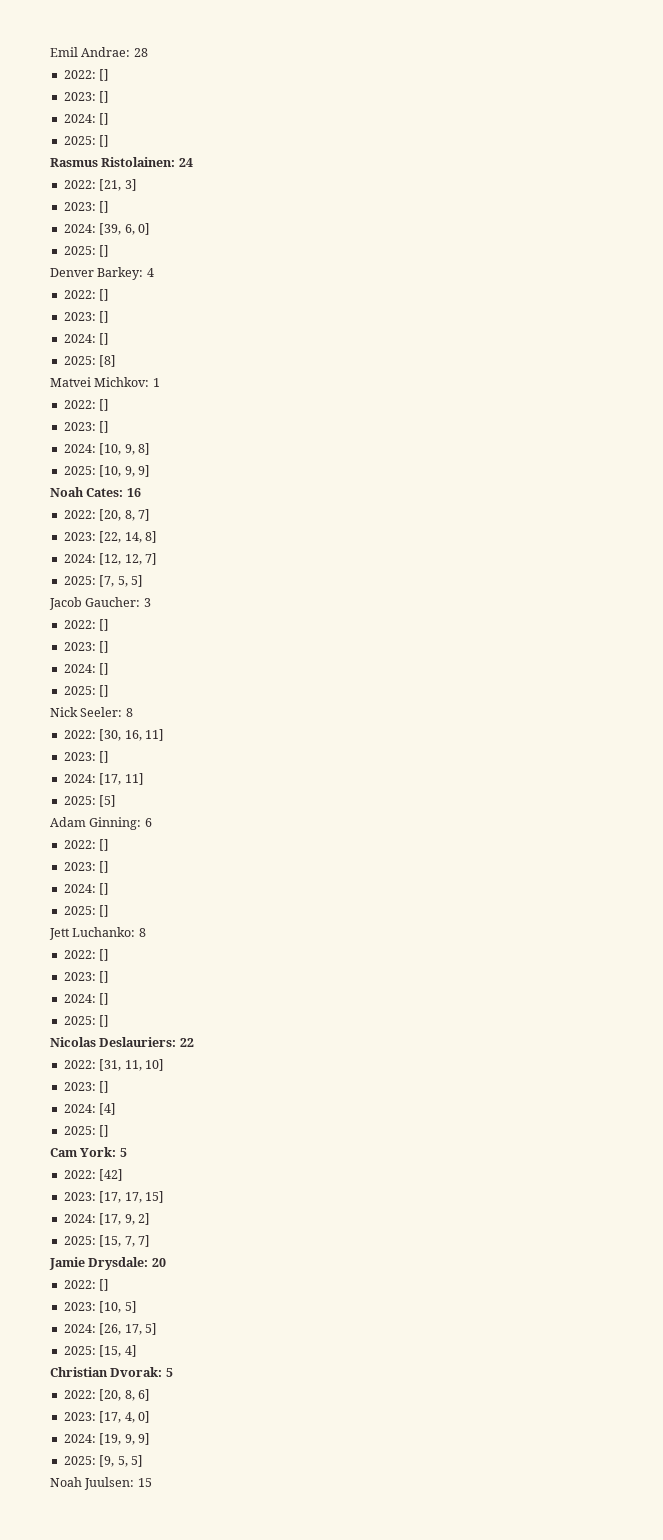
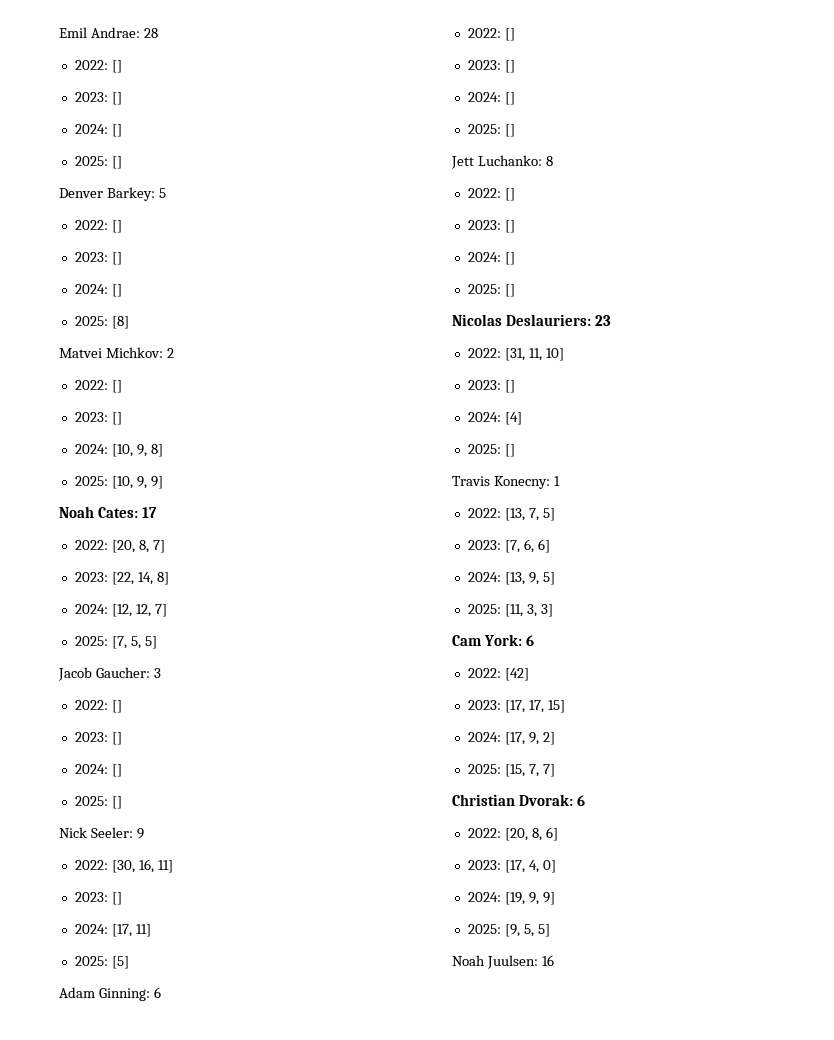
[50,157,193,167] [63,179,137,191] [63,201,110,213] [63,223,150,235] [63,245,110,257] // Rasmus Ristolainen: 24 // 2022: [21, 3] // 2023: [] // 2024: [39, 6, 0] // 2025: [] -> (122, 162) none
[146,268,154,277] 4 -> [158,188,166,198] 5
[152,378,160,387] 1 -> [166,348,174,358] 2
[126,488,141,497] 16 -> [141,507,157,518] 17
[125,708,133,717] 8 -> [136,828,144,839] 9
[179,1038,194,1047] 22 -> [594,315,611,326] 23
(110, 1131) none -> [452,476,560,489] [467,508,555,521] [467,539,550,553] [467,572,555,585] [467,604,553,617] // Travis Konecny: 1 // 2022: [13, 7, 5] // 2023: [7, 6, 6] // 2024: [13, 9, 5] // 2025: [11, 3, 3]
[119,1148,127,1157] 5 -> [525,635,534,646] 6
[49,1257,166,1270] [63,1279,110,1291] [63,1301,137,1313] [63,1323,157,1335] [63,1345,137,1357] // Jamie Drysdale: 20 // 2022: [] // 2023: [10, 5] // 2024: [26, 17, 5] // 2025: [15, 4] -> (555, 770) none
[165,1368,173,1377] 5 -> [576,795,585,806] 6
[137,1478,152,1487] 15 -> [541,955,554,966] 16

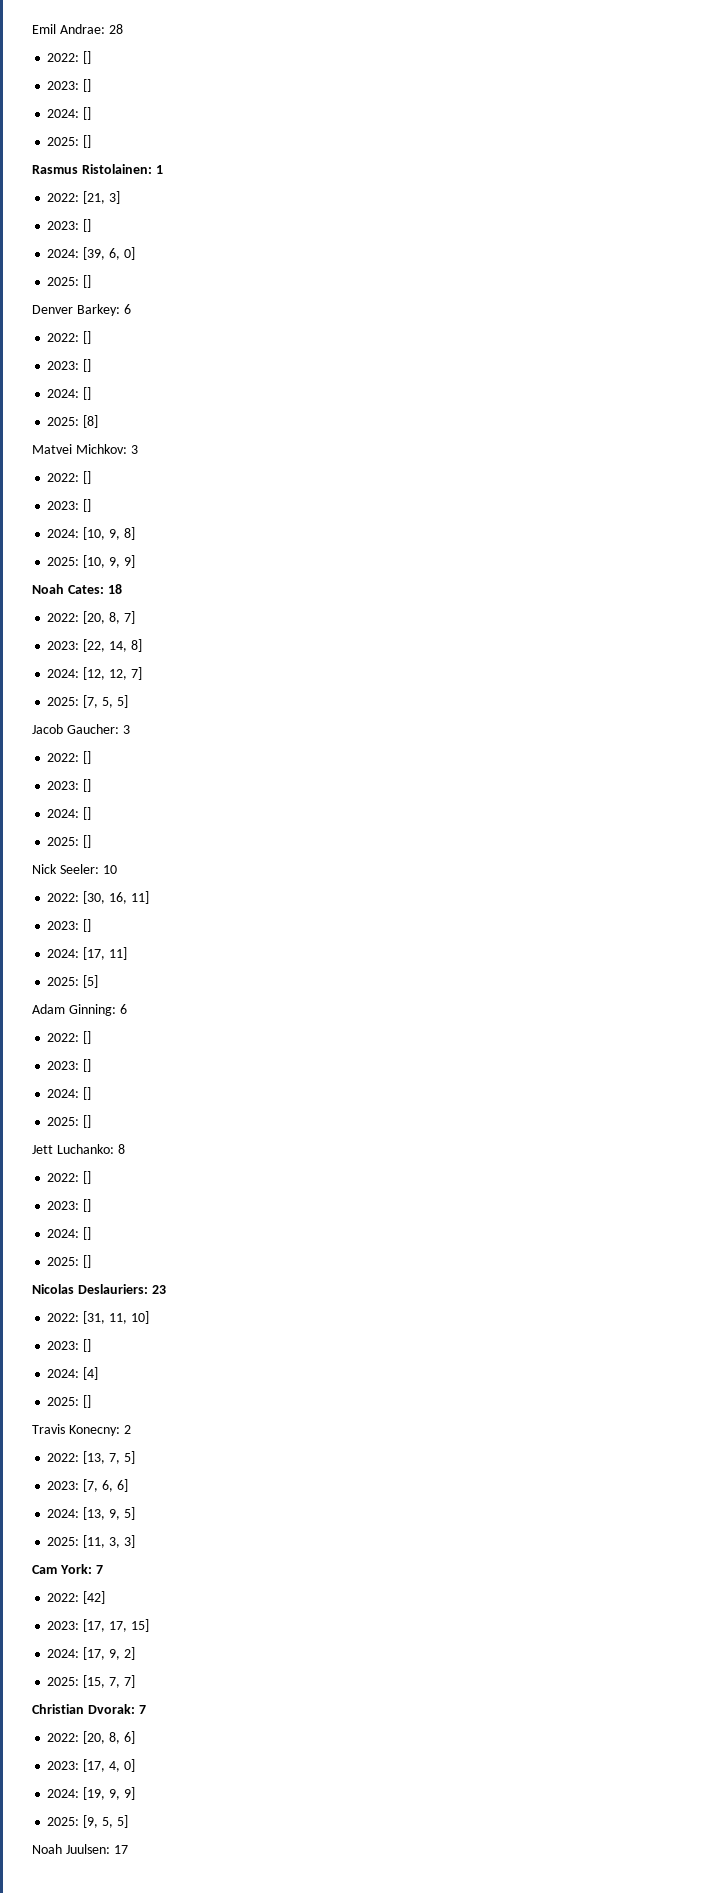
(122, 162) none -> [32,164,163,174] [47,191,120,204] [47,219,92,232] [47,247,135,260] [47,275,92,288] // Rasmus Ristolainen: 1 // 2022: [21, 3] // 2023: [] // 2024: [39, 6, 0] // 2025: []
[158,188,166,198] 5 -> [123,304,131,314] 6
[166,348,174,358] 2 -> [130,445,138,454] 3
[141,507,157,518] 17 -> [107,584,122,594] 18
[136,828,144,839] 9 -> [102,865,117,874] 10
[553,476,560,486] 1 -> [123,1425,131,1434] 2
[525,635,534,646] 6 -> [95,1565,103,1574] 7
[576,795,585,806] 6 -> [138,1705,146,1714] 7
[541,955,554,966] 16 -> [113,1845,128,1854] 17

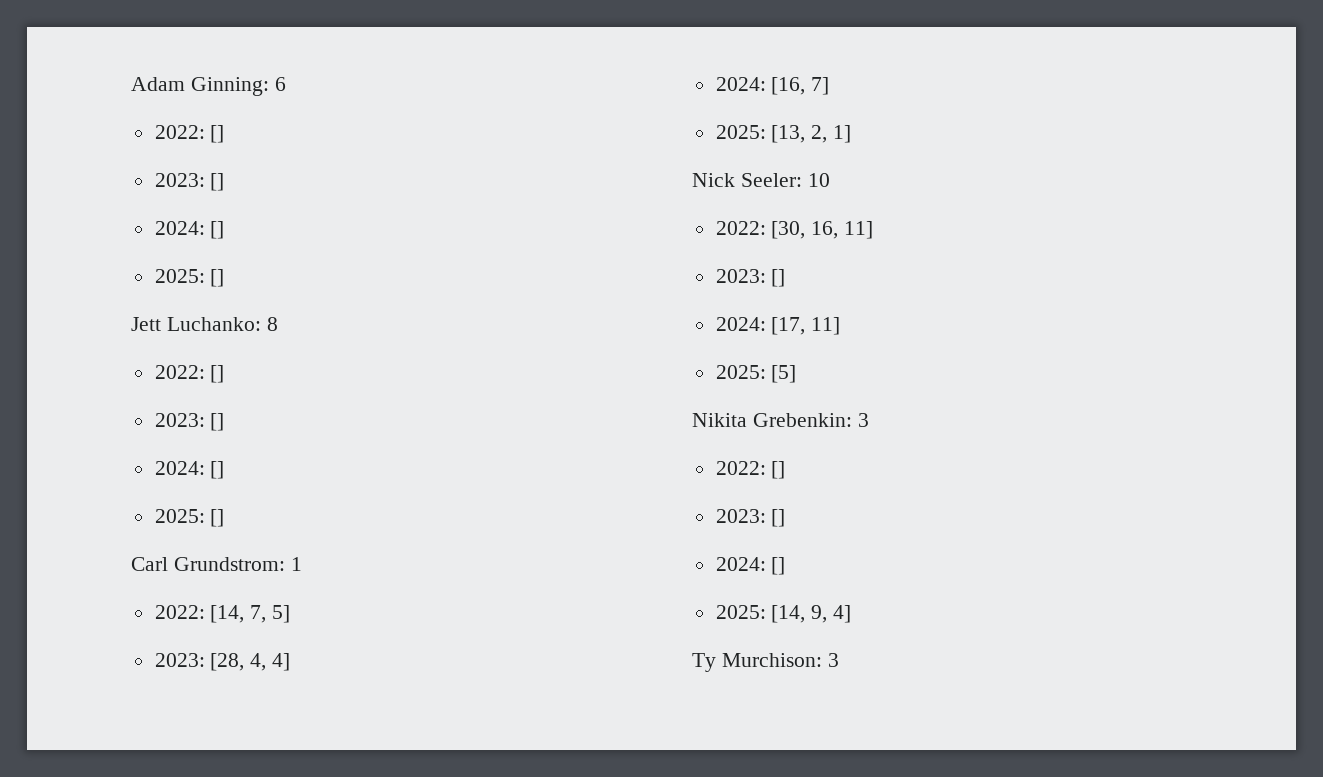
[32,24,123,34] [47,51,92,64] [47,79,92,92] [47,107,92,120] [47,135,92,148] [32,164,163,174] [47,191,120,204] [47,219,92,232] [47,247,135,260] [47,275,92,288] [32,304,131,316] [47,331,92,344] [47,359,92,372] [47,387,92,400] [47,415,99,428] [32,444,138,454] [47,471,92,484] [47,499,92,512] [47,527,135,540] [47,555,135,568] [32,584,122,594] [47,611,135,624] [47,639,142,652] [47,667,142,680] [47,695,128,708] [32,724,130,734] [47,751,92,764] [47,779,92,792] [47,807,92,820] [47,835,92,848] [32,864,117,874] [47,891,149,904] [47,919,92,932] [47,947,127,960] [47,975,99,988] Emil Andrae: 28 // 2022: [] // 2023: [] // 2024: [] // 2025: [] // Rasmus Ristolainen: 1 // 2022: [21, 3] // 2023: [] // 2024: [39, 6, 0] // 2025: [] // Denver Barkey: 6 // 2022: [] // 2023: [] // 2024: [] // 2025: [8] // Matvei Michkov: 3 // 2022: [] // 2023: [] // 2024: [10, 9, 8] // 2025: [10, 9, 9] // Noah Cates: 18 // 2022: [20, 8, 7] // 2023: [22, 14, 8] // 2024: [12, 12, 7] // 2025: [7, 5, 5] // Jacob Gaucher: 3 // 2022: [] // 2023: [] // 2024: [] // 2025: [] // Nick Seeler: 10 // 2022: [30, 16, 11] // 2023: [] // 2024: [17, 11] // 2025: [5] // -> (131, 84) none
[32,1284,166,1294] [47,1311,149,1324] [47,1339,92,1352] [47,1367,99,1380] [47,1395,92,1408] [32,1424,131,1436] [47,1451,135,1464] [47,1479,128,1492] [47,1507,135,1520] [47,1535,135,1548] [32,1564,103,1574] [47,1591,106,1604] [47,1619,149,1632] [47,1647,135,1660] [47,1675,135,1688] [32,1704,146,1714] [47,1731,135,1744] [47,1759,135,1772] [47,1787,135,1800] [47,1815,128,1828] [32,1844,128,1854] Nicolas Deslauriers: 23 // 2022: [31, 11, 10] // 2023: [] // 2024: [4] // 2025: [] // Travis Konecny: 2 // 2022: [13, 7, 5] // 2023: [7, 6, 6] // 2024: [13, 9, 5] // 2025: [11, 3, 3] // Cam York: 7 // 2022: [42] // 2023: [17, 17, 15] // 2024: [17, 9, 2] // 2025: [15, 7, 7] // Christian Dvorak: 7 // 2022: [20, 8, 6] // 2023: [17, 4, 0] // 2024: [19, 9, 9] // 2025: [9, 5, 5] // Noah Juulsen: 17 -> [131,557,302,571] [154,605,291,623] [154,653,291,671] [715,77,830,95] [715,125,852,143] [692,173,830,187] [715,221,874,239] [715,269,786,287] [715,317,841,335] [715,365,797,383] [692,413,869,427] [715,461,786,479] [715,509,786,527] [715,557,786,575] [715,605,852,623] [692,653,839,672] Carl Grundstrom: 1 // 2022: [14, 7, 5] // 2023: [28, 4, 4] // 2024: [16, 7] // 2025: [13, 2, 1] // Nick Seeler: 10 // 2022: [30, 16, 11] // 2023: [] // 2024: [17, 11] // 2025: [5] // Nikita Grebenkin: 3 // 2022: [] // 2023: [] // 2024: [] // 2025: [14, 9, 4] // Ty Murchison: 3

